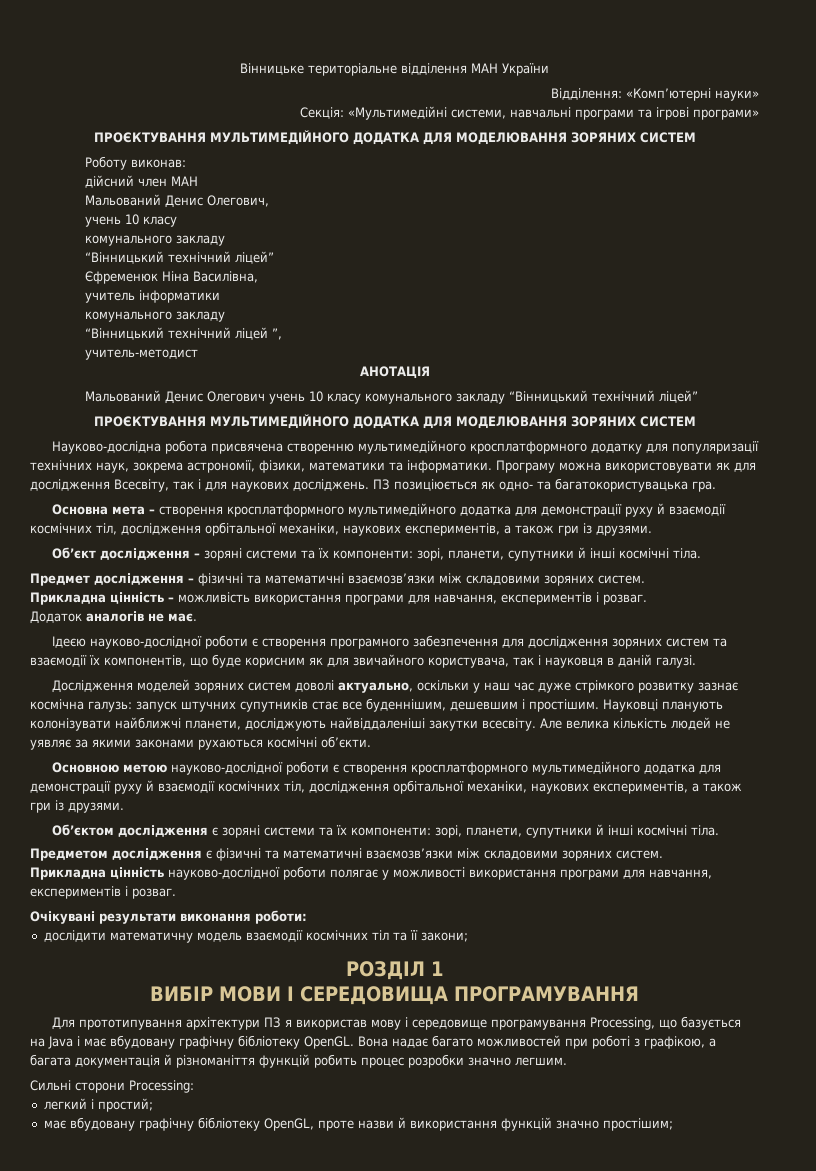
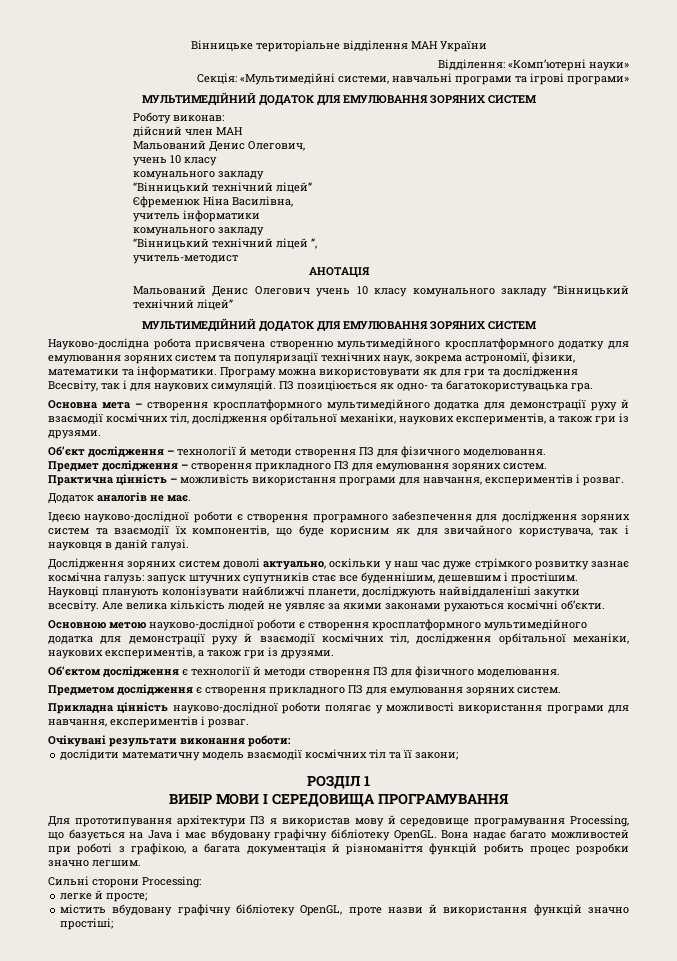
[93,130,567,145] ПРОЄКТУВАННЯ МУЛЬТИМЕДІЙНОГО ДОДАТКА ДЛЯ МОДЕЛЮВАННЯ -> [142,92,428,105] МУЛЬТИМЕДІЙНИЙ ДОДАТОК ДЛЯ ЕМУЛЮВАННЯ
[93,414,567,429] ПРОЄКТУВАННЯ МУЛЬТИМЕДІЙНОГО ДОДАТКА ДЛЯ МОДЕЛЮВАННЯ -> [142,318,428,331] МУЛЬТИМЕДІЙНИЙ ДОДАТОК ДЛЯ ЕМУЛЮВАННЯ
(668, 448) none -> [48,355,231,364] емулювання зоряних систем та
(756, 467) none -> [464,369,500,378] гри та
[293,479,369,491] досліджень. -> [211,380,276,392] симуляцій.
[203,547,701,561] [30,573,645,586] [30,592,106,605] зоряні системи та їх компоненти: зорі, планети, супутники й інші космічні тіла. // Предмет дослідження – фізичні та математичні взаємозв’язки між складовими зоряних систем. // Прикладна -> [177,446,546,458] [48,460,547,472] [48,475,113,486] технології й методи створення ПЗ для фізичного моделювання. // Предмет дослідження – створення прикладного ПЗ для емулювання зоряних систем. // Практична
[136,679,190,692] моделей -> (124, 563) none
[221,824,719,838] [30,848,558,861] зоряні системи та їх компоненти: зорі, планети, супутники й інші космічні тіла. // Предметом дослідження є фізичні та математичні взаємозв’язки між складовими -> [191,666,560,678] [48,684,463,696] технології й методи створення ПЗ для фізичного моделювання. // Предметом дослідження є створення прикладного ПЗ для емулювання
[404,1017,408,1027] і -> [387,815,396,824] й
[43,1098,153,1112] [43,1120,66,1129] легкий і простий; // має -> [60,890,148,902] [60,904,107,914] легке й просте; // містить
[602,1118,673,1131] простішим; -> [60,918,114,930] простіші;

